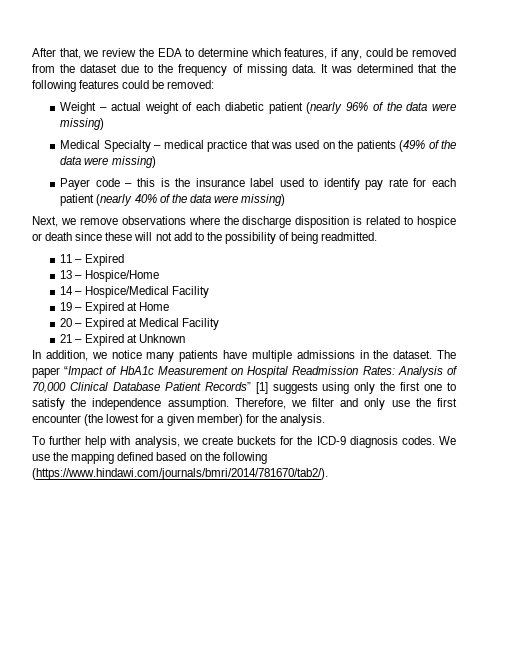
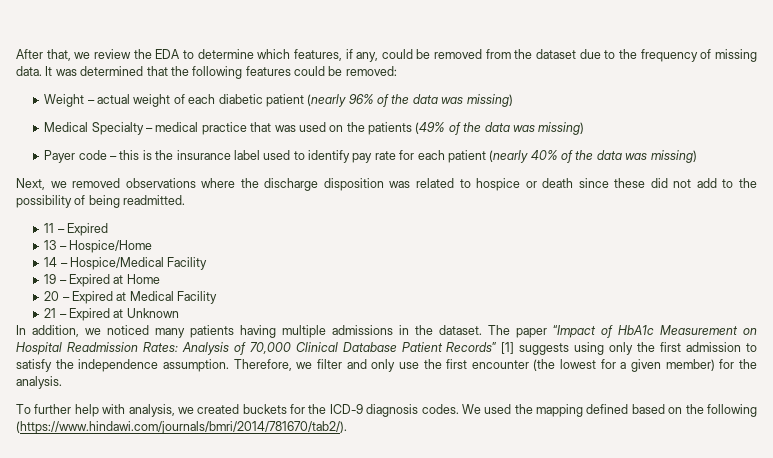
[431,103,456,111] were -> [441,97,464,104] was
[84,157,109,165] were -> [512,125,535,132] was
[213,195,238,203] were -> [625,153,648,160] was
[79,217,118,225] remove -> [72,178,121,188] removed
[353,216,363,225] is -> [389,181,411,188] was
[134,232,153,241] will -> [650,178,668,188] did
[111,350,142,359] notice -> [107,325,149,335] noticed
[223,350,247,359] have -> [240,325,276,338] having
[424,384,443,391] one -> [686,342,742,352] admission
[201,436,233,445] create -> [197,404,240,414] created
[32,454,50,461] use -> [484,404,512,414] used

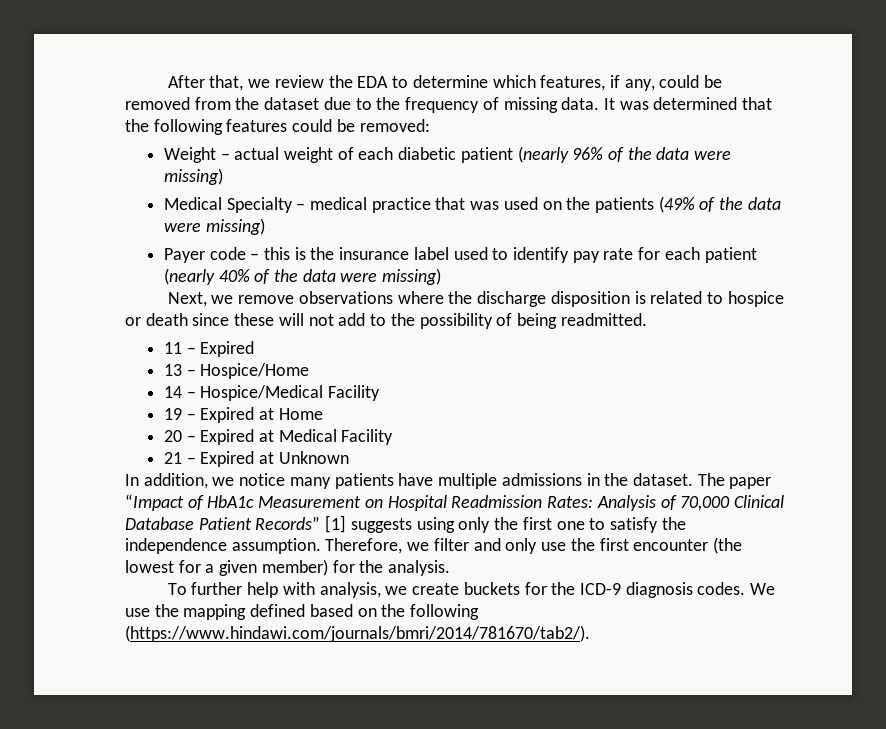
[441,97,464,104] was -> [694,151,732,160] were
[512,125,535,132] was -> [163,223,201,232] were
[625,153,648,160] was -> [340,273,378,282] were
[72,178,121,188] removed -> [238,295,295,304] remove
[389,181,411,188] was -> [634,291,646,304] is
[650,178,668,188] did -> [278,313,304,326] will
[107,325,149,335] noticed -> [239,473,286,486] notice
[240,325,276,338] having -> [398,473,434,486] have
[686,342,742,352] admission -> [556,521,585,530] one
[197,404,240,414] created -> [412,583,460,595] create
[484,404,512,414] used -> [125,608,150,617] use

